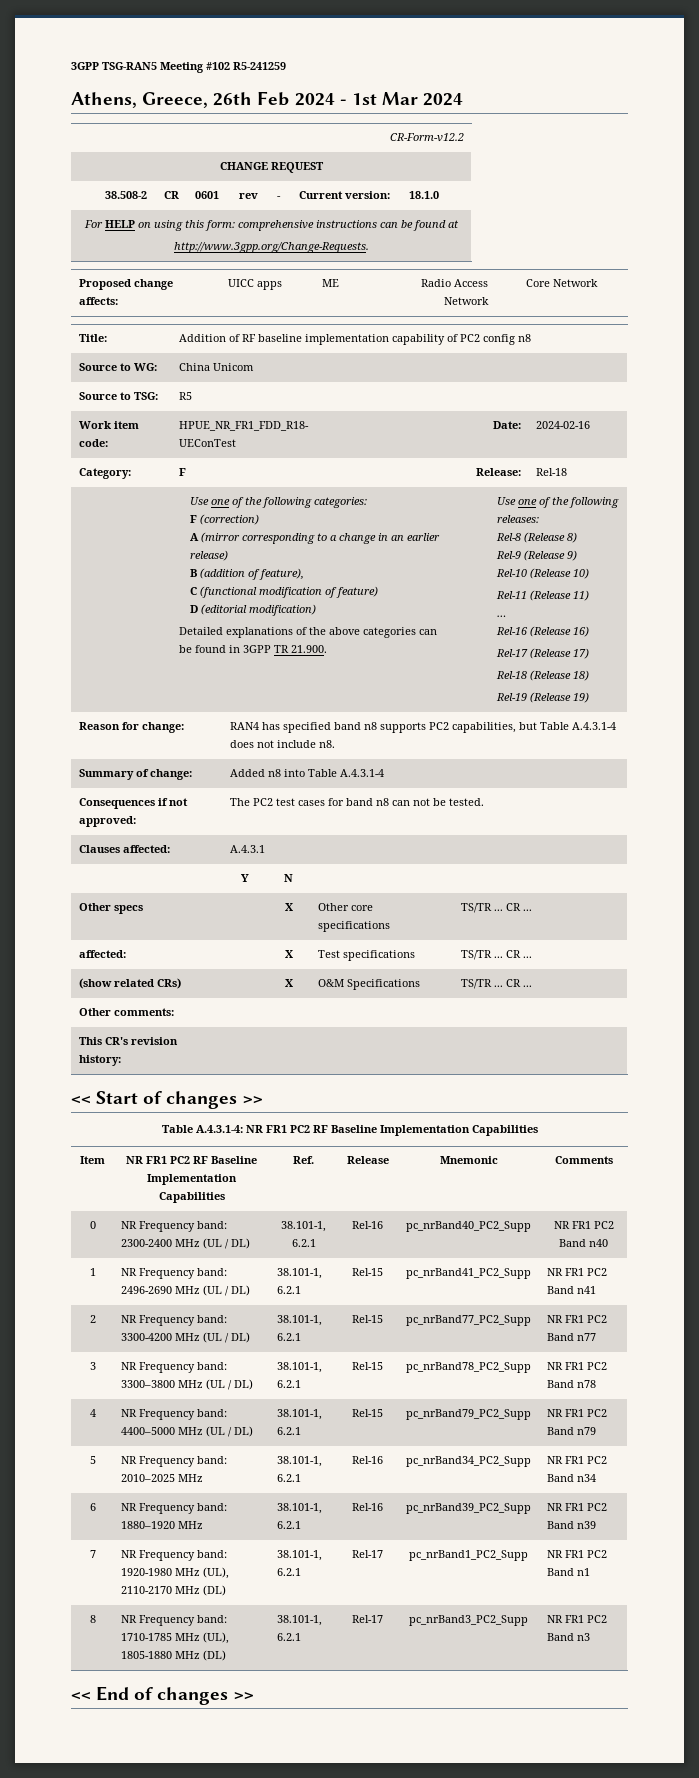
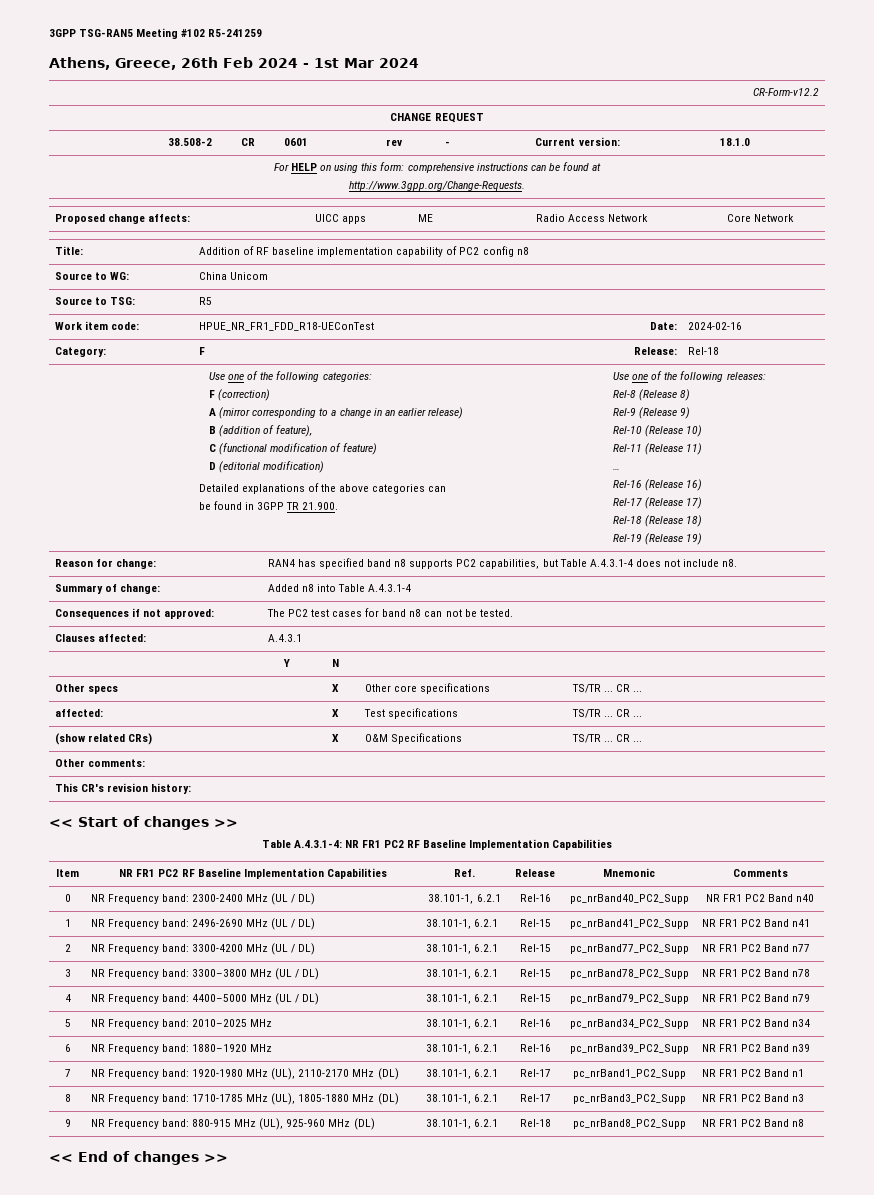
(591, 1637) none -> [64,1119,71,1127] [90,1118,375,1130] [425,1119,498,1129] [519,1119,551,1127] [572,1119,686,1129] [701,1119,805,1127] // 9 | NR Frequency band: 880-915 MHz (UL), 925-960 MHz (DL) | 38.101-1, 6.2.1 | Rel-18 | pc_nrBand8_PC2_Supp | NR FR1 PC2 Band n8

